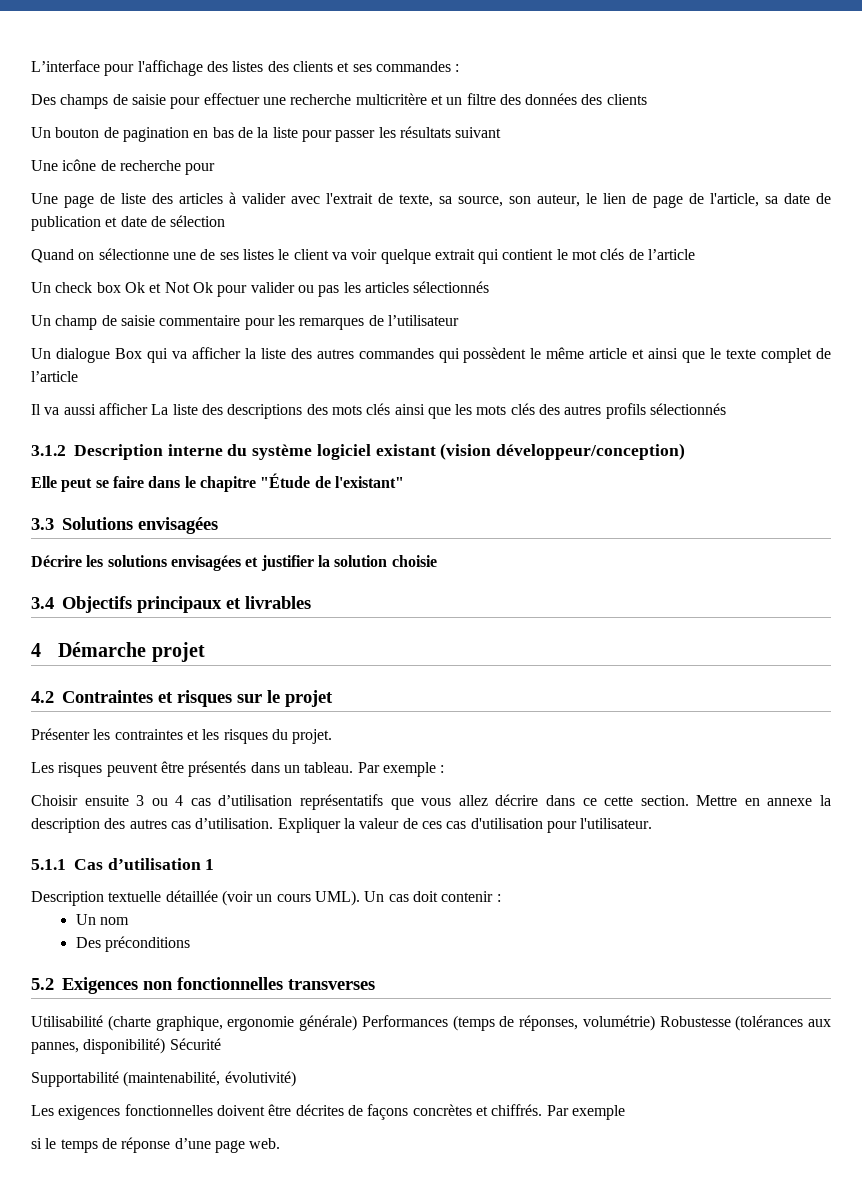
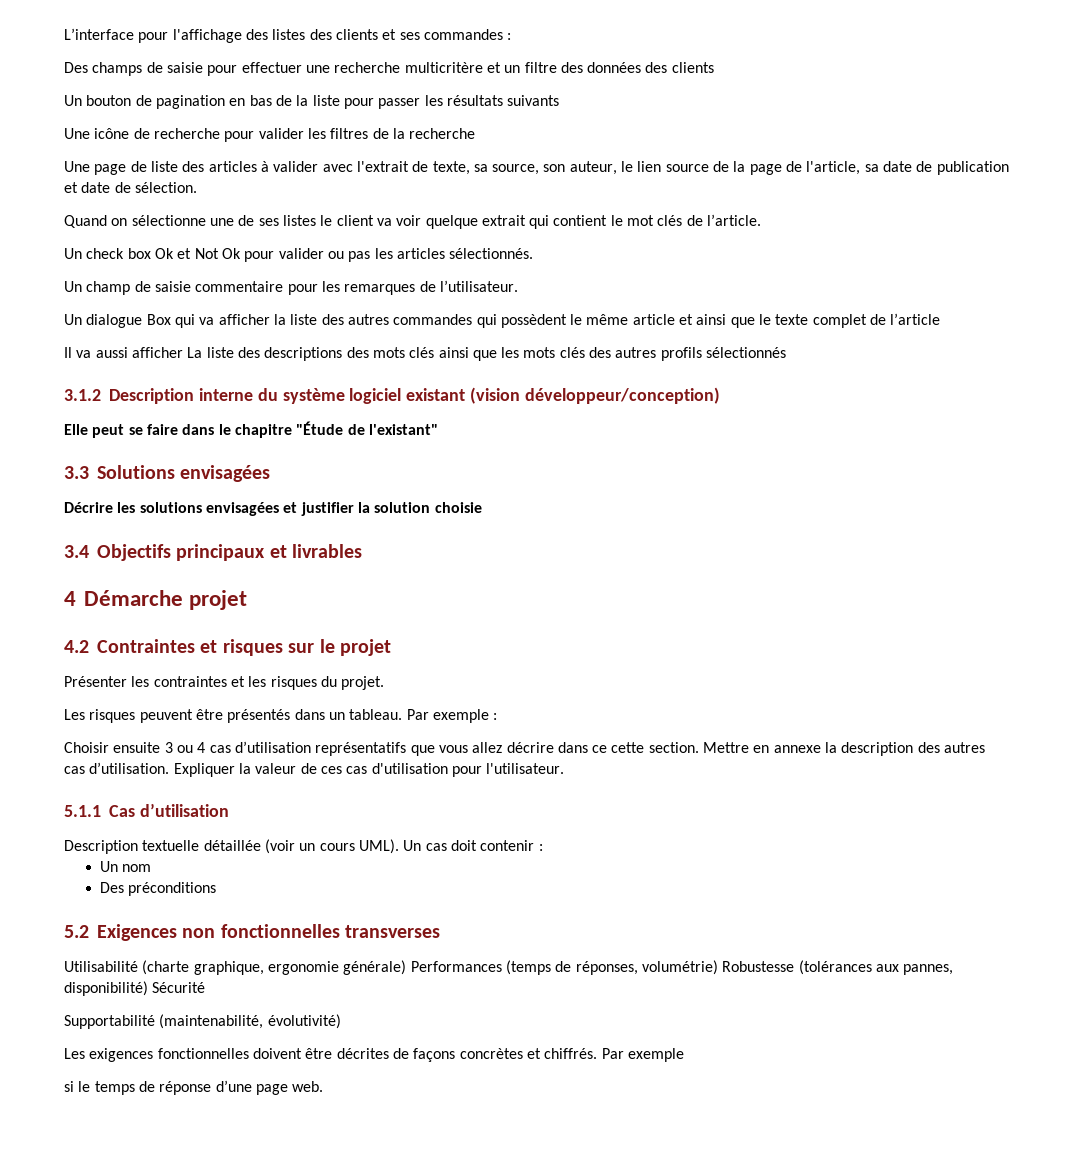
[455,127,502,138] suivant -> [507,95,560,106] suivants
(216, 169) none -> [258,128,476,139] valider les filtres de la recherche
[632,193,647,204] de -> [665,161,746,172] source de la
[170,215,226,227] sélection -> [134,182,197,193] sélection.
[648,249,696,260] l’article -> [707,214,762,226] l’article.
[413,281,490,293] sélectionnés -> [449,248,534,259] sélectionnés.
[387,315,459,326] l’utilisateur -> [439,280,518,292] l’utilisateur.
[205,859,215,870] 1 -> (229, 810) none

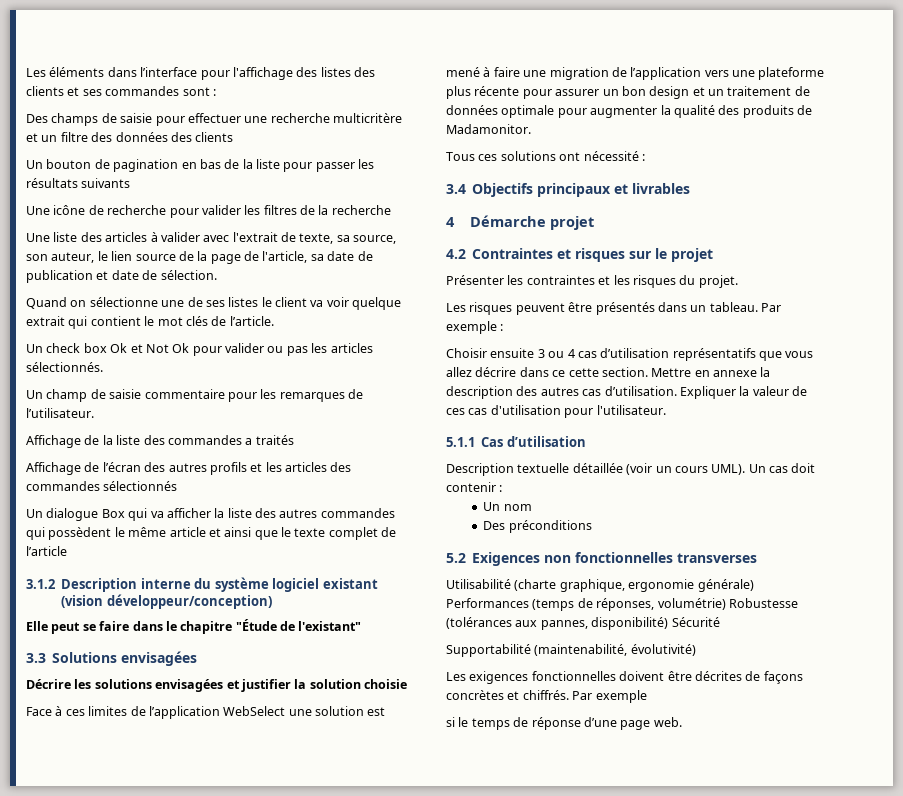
[64,28,134,40] L’interface -> [26,67,198,77] Les éléments dans l’interface
(503, 34) none -> [182,87,210,96] sont
[94,161,147,175] page de -> (50, 237) none
(518, 286) none -> [26,435,294,448] [26,462,352,475] [26,481,178,491] // Affichage de la liste des commandes a traités // Affichage de l’écran des autres profils et les articles des commandes sélectionnés
[64,347,787,361] // Il va aussi afficher La liste des descriptions des mots clés ainsi que les mots clés des autres profils sélectionnés -> (67, 551) none
(482, 507) none -> [26,706,386,719] [446,67,825,80] [446,86,810,99] [446,105,812,118] [446,124,531,134] [446,151,645,161] // Face à ces limites de l’application WebSelect une solution est mené à faire une migration de l’application vers une plateforme plus récente pour assurer un bon design et un traitement de données optimale pour augmenter la qualité des produits de Madamonitor. // Tous ces solutions ont nécessité :

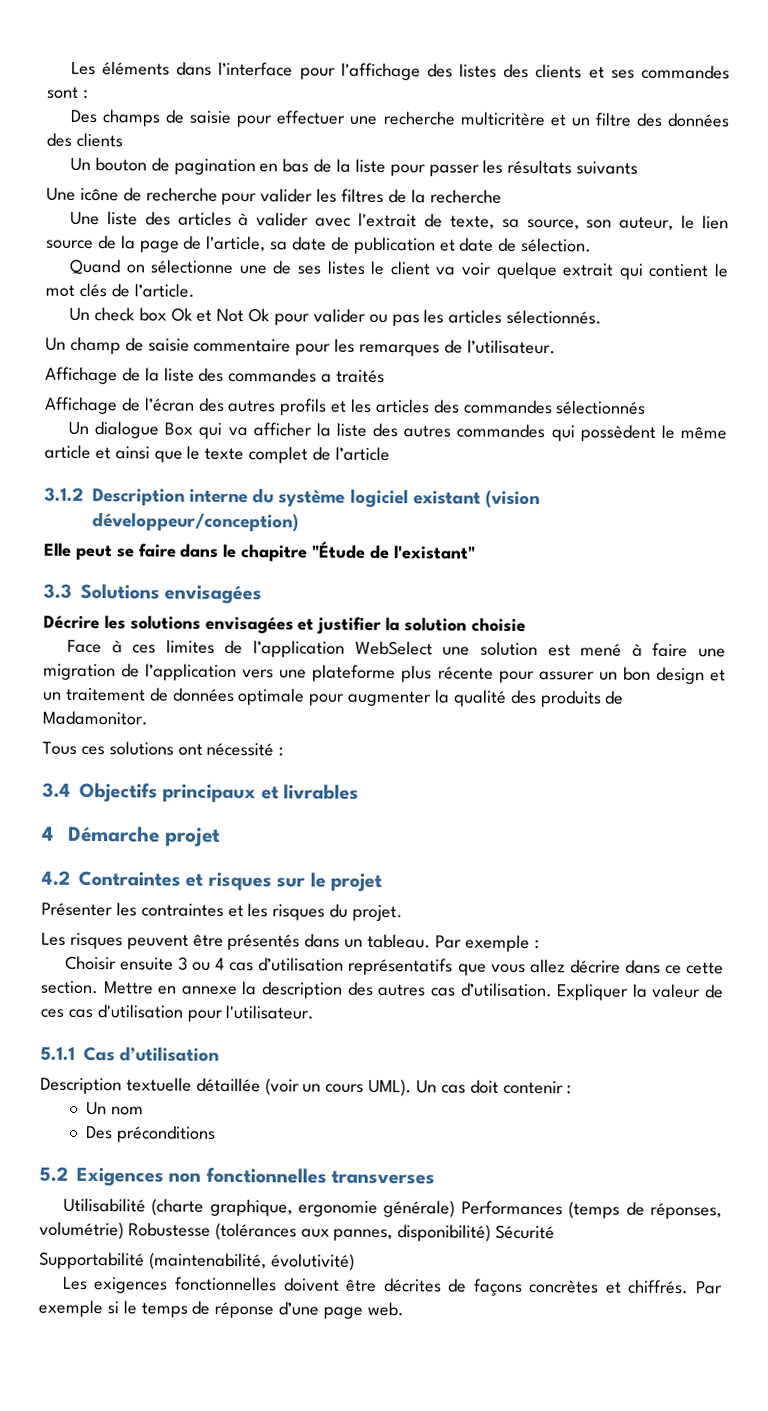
(647, 696) // -> (103, 1308) none

